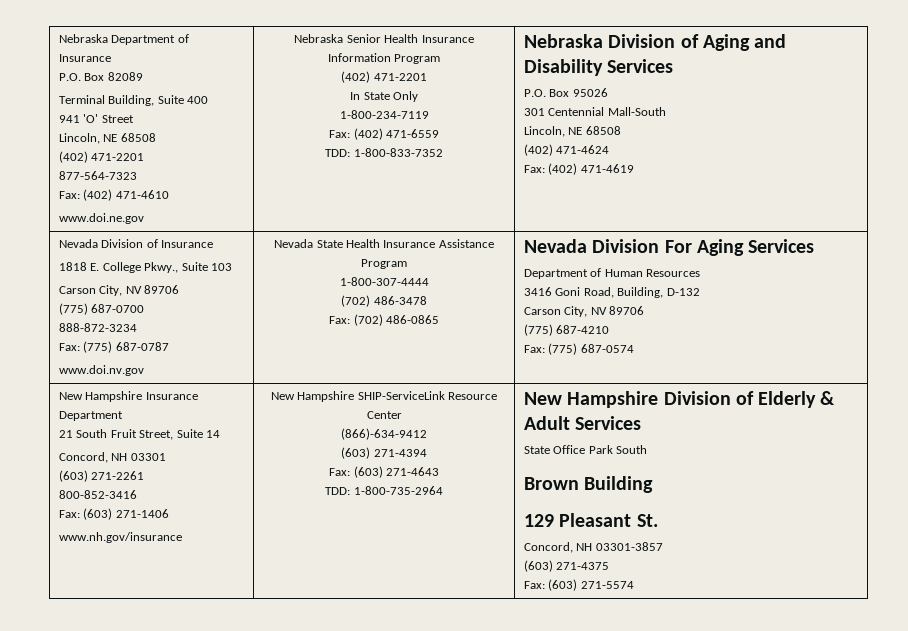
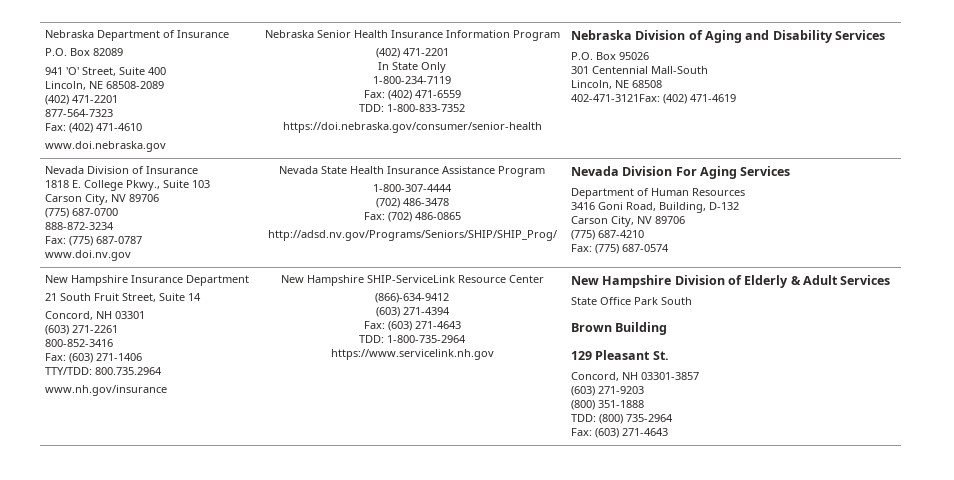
[58,95,155,106] Terminal Building, -> [44,67,116,76] 941 'O' Street,
[58,114,134,123] [58,133,156,144] // 941 'O' Street // Lincoln, NE 68508 -> [44,81,164,90] // Lincoln, NE 68508-2089
[58,213,144,224] www.doi.ne.gov -> [44,141,166,152] www.doi.nebraska.gov
(443, 152) none -> [282,122,542,133] // https://doi.nebraska.gov/consumer/senior-health
[523,144,610,156] [523,165,545,173] (402) 471-4624 // Fax: -> [570,94,660,102] 402-471-3121Fax:
(439, 319) none -> [267,230,557,241] // http://adsd.nv.gov/Programs/Seniors/SHIP/SHIP_Prog/
(169, 513) none -> [44,367,162,375] // TTY/TDD: 800.735.2964
(443, 490) none -> [330,349,494,360] // https://www.servicelink.nh.gov
[556,562,610,570] [523,579,634,591] 271-4375 // Fax: (603) 271-5574 -> [597,386,644,394] [570,400,644,410] [570,414,673,424] [570,428,668,438] 271-9203 // (800) 351-1888 // TDD: (800) 735-2964 // Fax: (603) 271-4643

